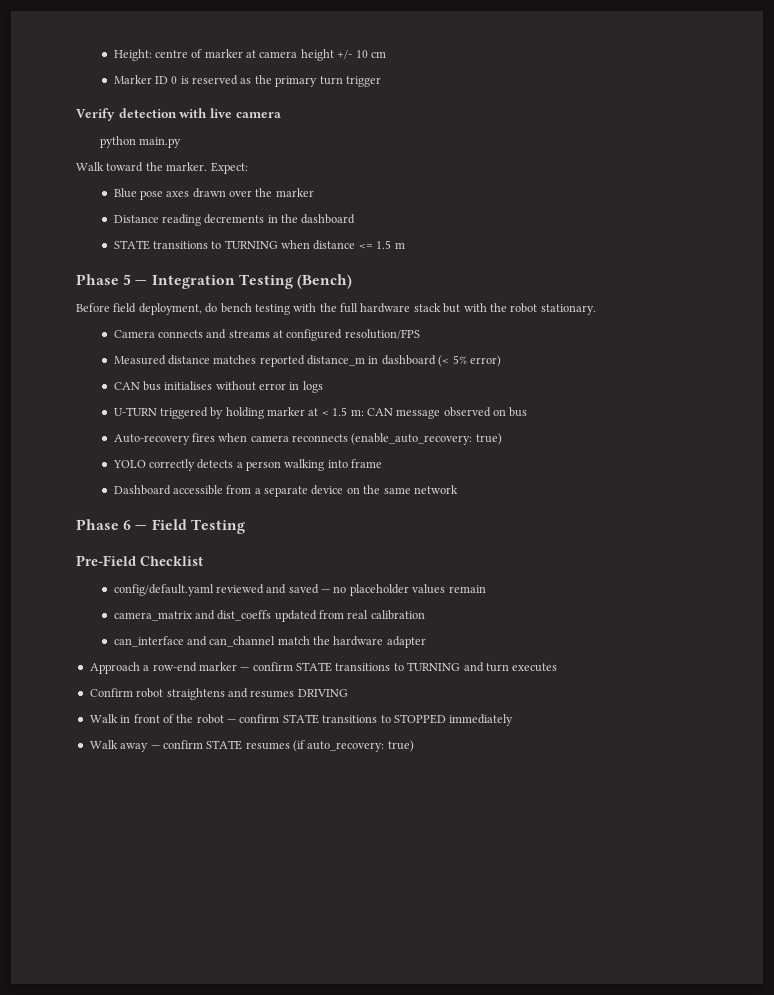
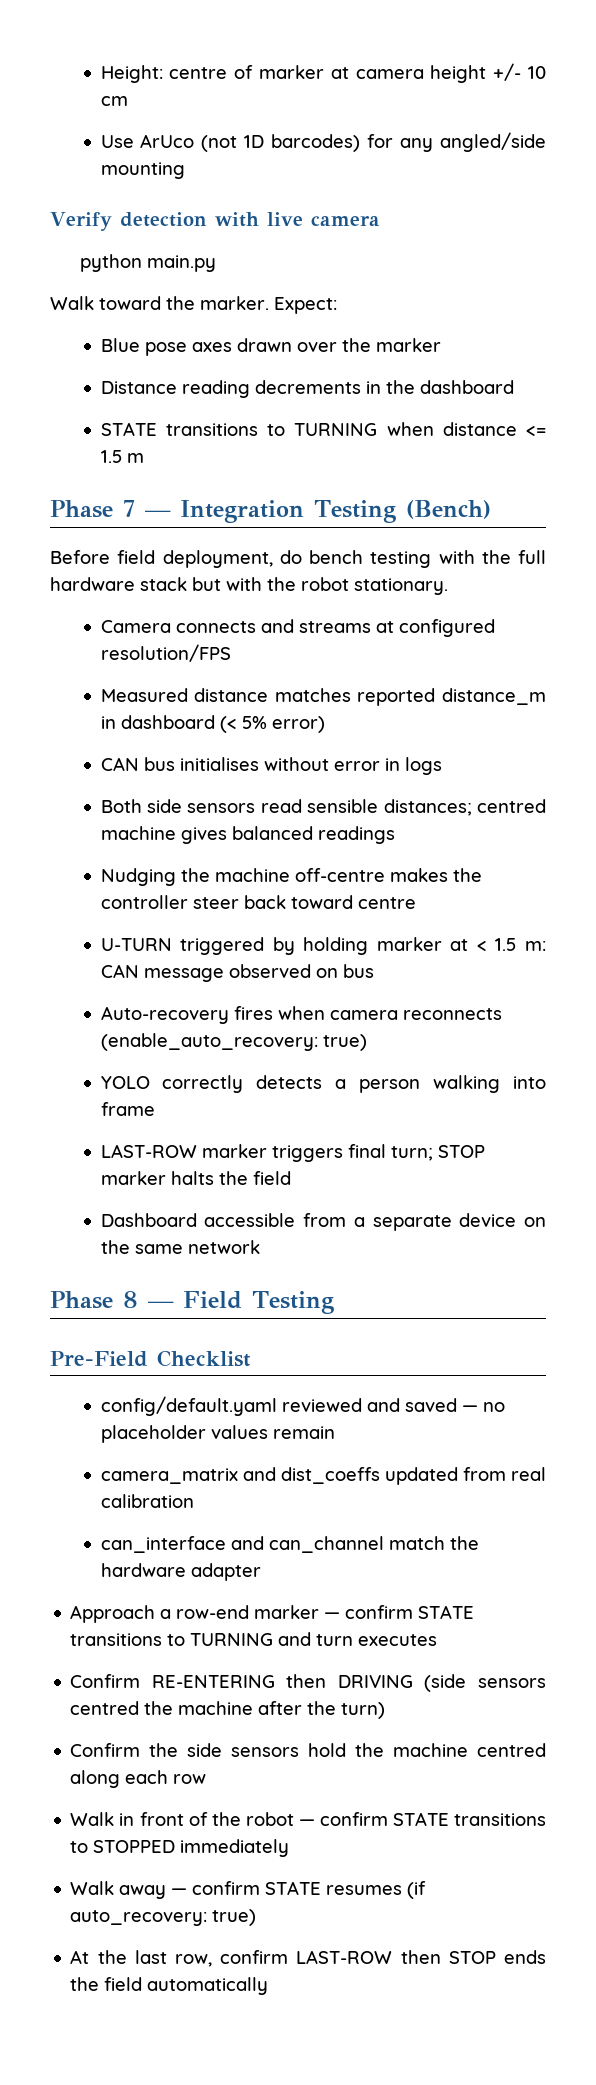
[113,75,381,87] Marker ID 0 is reserved as the primary turn trigger -> [100,132,546,152] [100,162,185,179] Use ArUco (not 1D barcodes) for any angled/side mounting
[123,274,132,285] 5 -> [123,500,135,517] 7
(323, 387) none -> [100,799,546,816] [100,826,395,844] [100,868,482,886] [100,895,416,909] // Both side sensors read sensible distances; centred machine gives balanced readings // Nudging the machine off-centre makes the controller steer back toward centre
(383, 463) none -> [100,1144,485,1162] [100,1171,291,1185] // LAST-ROW marker triggers final turn; STOP marker halts the field
[123,520,132,530] 6 -> [123,1291,138,1308] 8
[136,688,348,700] robot straightens and resumes DRIVING -> [151,1674,546,1692] [70,1701,386,1719] [70,1743,546,1757] [70,1770,207,1788] RE-ENTERING then DRIVING (side sensors centred the machine after the turn) // Confirm the side sensors hold the machine centred along each row
(414, 746) none -> [70,1950,546,1967] [70,1977,269,1995] // At the last row, confirm LAST-ROW then STOP ends the field automatically

